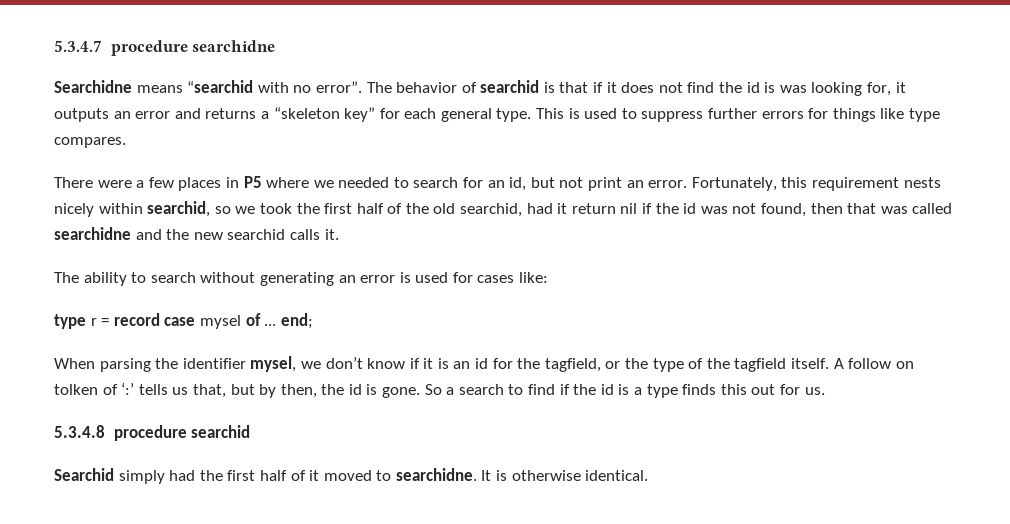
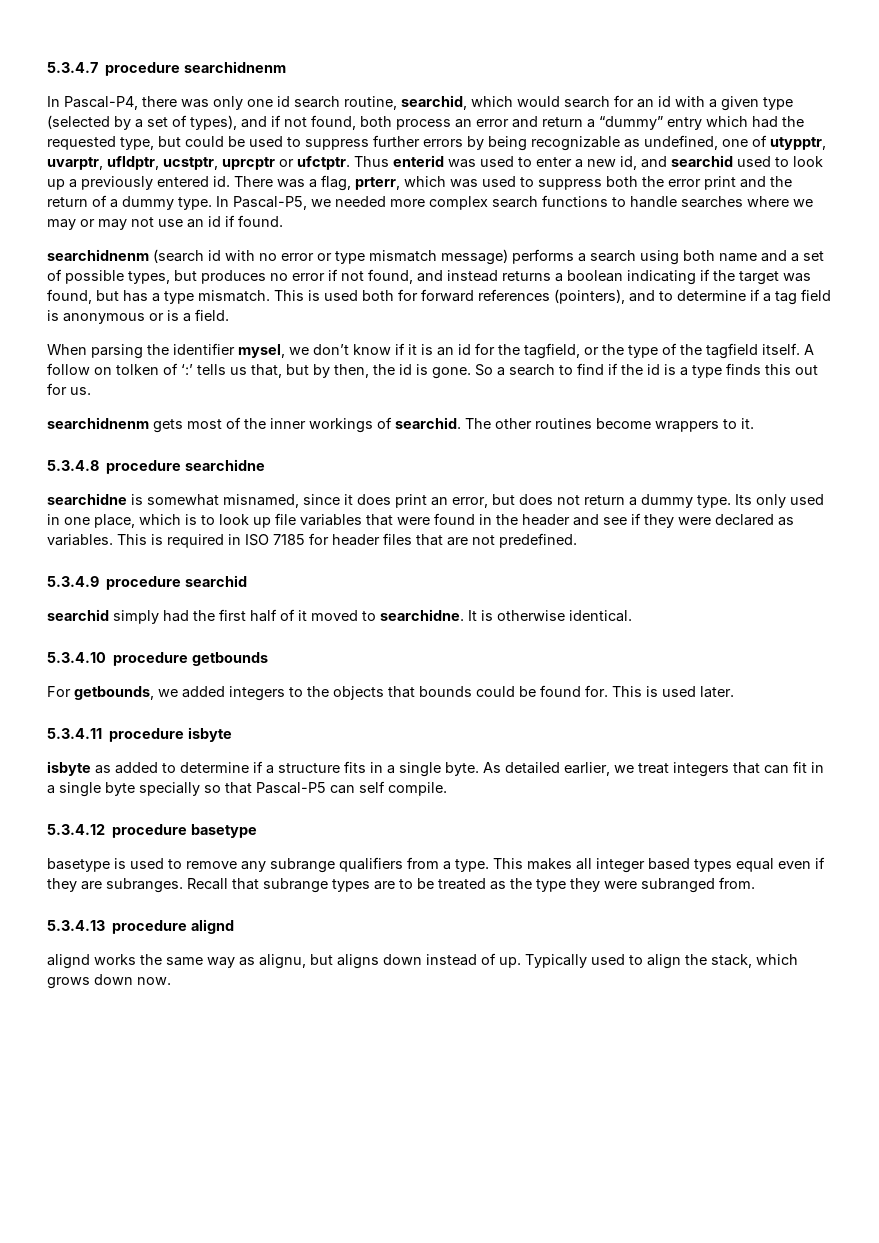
[192,40,276,52] [54,80,906,96] [54,107,580,122] searchidne // Searchidne means “searchid with no error”. The behavior of searchid is that if it does not find the id is was looking for, it outputs an error and returns a “skeleton key” for each general type. This is -> [184,61,287,73] [47,95,793,111] [47,115,804,130] [47,136,245,150] searchidnenm // In Pascal-P4, there was only one id search routine, searchid, which would search for an id with a given type (selected by a set of types), and if not found, both process an error and return a “dummy” entry which had the requested type, but could be
[808,108,940,122] [54,137,126,148] [54,176,941,191] [54,201,953,217] [54,227,339,240] [54,272,549,286] [54,313,313,329] for things like type compares. // There were a few places in P5 where we needed to search for an id, but not print an error. Fortunately, this requirement nests nicely within searchid, so we took the first half of the old searchid, had it return nil if the id was not found, then that was called searchidne and the new searchid calls it. // The ability to search without generating an error is used for cases like: // type r = record case mysel of ... end; -> [467,135,826,151] [47,155,823,170] [47,175,792,191] [47,195,813,210] [47,215,283,230] [47,249,824,265] [47,269,811,285] [47,289,831,305] [47,309,229,324] by being recognizable as undefined, one of utypptr, uvarptr, ufldptr, ucstptr, uprcptr or ufctptr. Thus enterid was used to enter a new id, and searchid used to look up a previously entered id. There was a flag, prterr, which was used to suppress both the error print and the return of a dummy type. In Pascal-P5, we needed more complex search functions to handle searches where we may or may not use an id if found. // searchidnenm (search id with no error or type mismatch message) performs a search using both name and a set of possible types, but produces no error if not found, and instead returns a boolean indicating if the target was found, but has a type mismatch. This is used both for forward references (pointers), and to determine if a tag field is anonymous or is a field.
[54,425,105,438] 5.3.4.8 -> [47,417,754,433] [47,459,266,474] [47,493,824,508] [47,513,794,528] [47,533,577,548] [47,576,99,587] searchidnenm gets most of the inner workings of searchid. The other routines become wrappers to it. // 5.3.4.8 procedure searchidne // searchidne is somewhat misnamed, since it does print an error, but does not return a dummy type. Its only used in one place, which is to look up file variables that were found in the header and see if they were declared as variables. This is required in ISO 7185 for header files that are not predefined. // 5.3.4.9
[54,468,114,481] Searchid -> [47,609,109,621] searchid
(649, 475) none -> [47,652,269,666] [47,685,734,701] [47,727,233,742] [47,761,824,777] [47,781,447,797] [47,824,258,838] [47,857,825,873] [47,877,755,893] [47,919,235,934] [47,953,798,969] [47,974,171,989] // 5.3.4.10 procedure getbounds // For getbounds, we added integers to the objects that bounds could be found for. This is used later. // 5.3.4.11 procedure isbyte // isbyte as added to determine if a structure fits in a single byte. As detailed earlier, we treat integers that can fit in a single byte specially so that Pascal-P5 can self compile. // 5.3.4.12 procedure basetype // basetype is used to remove any subrange qualifiers from a type. This makes all integer based types equal even if they are subranges. Recall that subrange types are to be treated as the type they were subranged from. // 5.3.4.13 procedure alignd // alignd works the same way as alignu, but aligns down instead of up. Typically used to align the stack, which grows down now.

